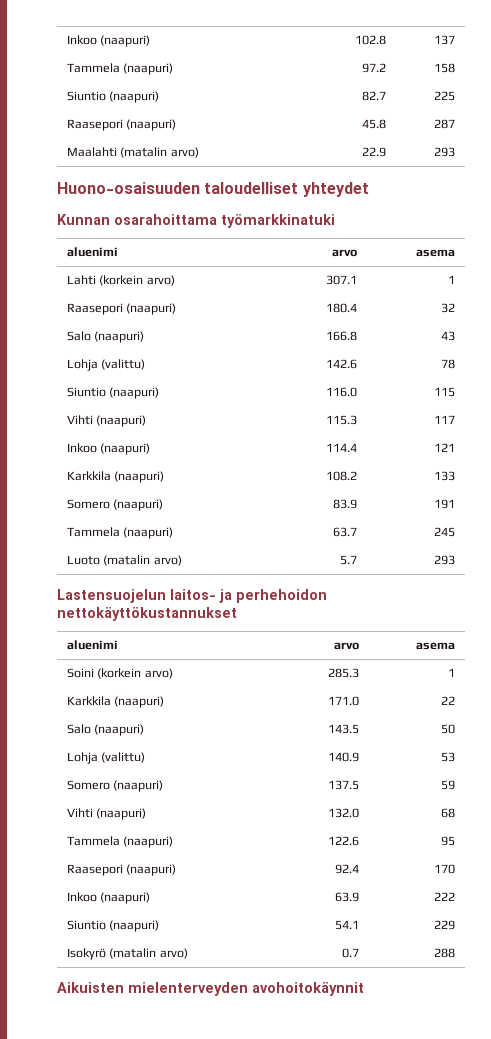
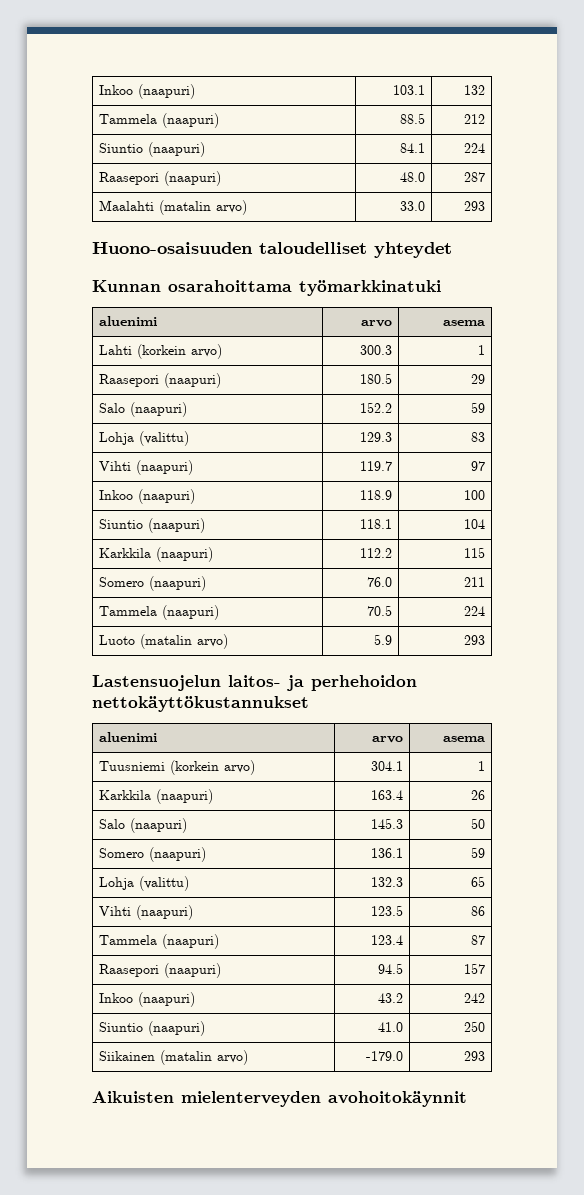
[66,35,151,47] [355,35,387,45] [434,35,456,45] [66,63,174,75] [362,63,387,73] [434,63,456,73] [66,91,160,103] [362,91,387,101] [434,91,456,101] [66,119,177,131] [362,119,387,129] Inkoo (naapuri) | 102.8 | 137 // Tammela (naapuri) | 97.2 | 158 // Siuntio (naapuri) | 82.7 | 225 // Raasepori (naapuri) | 45.8 -> [99,84,196,99] [392,85,425,95] [463,85,485,95] [99,113,220,128] [399,113,425,124] [463,114,485,124] [99,142,206,157] [399,143,425,153] [463,143,485,153] [99,171,222,186] [399,172,425,182] Inkoo (naapuri) | 103.1 | 132 // Tammela (naapuri) | 88.5 | 212 // Siuntio (naapuri) | 84.1 | 224 // Raasepori (naapuri) | 48.0
[362,147,387,157] 22.9 -> [399,201,425,211] 33.0
[326,275,358,285] 307.1 -> [359,345,392,355] 300.3
[326,303,358,313] [441,303,456,313] [66,331,145,343] [326,331,358,341] [441,331,456,341] [66,359,146,371] [326,359,358,369] [441,359,456,369] [66,387,160,399] [326,387,358,397] [434,387,456,397] [66,415,147,427] [326,415,358,425] [434,415,456,424] [66,443,151,455] [326,443,358,452] [434,443,456,452] [66,471,165,483] [326,471,358,481] [434,471,456,481] [66,499,164,511] [333,499,358,509] [434,499,456,509] [66,527,174,539] [333,527,358,537] [434,527,456,537] 180.4 | 32 // Salo (naapuri) | 166.8 | 43 // Lohja (valittu) | 142.6 | 78 // Siuntio (naapuri) | 116.0 | 115 // Vihti (naapuri) | 115.3 | 117 // Inkoo (naapuri) | 114.4 | 121 // Karkkila (naapuri) | 108.2 | 133 // Somero (naapuri) | 83.9 | 191 // Tammela (naapuri) | 63.7 | 245 -> [359,373,392,384] [470,374,485,384] [99,402,188,417] [359,402,392,413] [470,402,485,413] [99,431,190,446] [359,432,392,442] [470,432,485,442] [99,460,194,475] [359,461,392,471] [470,461,485,471] [99,489,196,504] [359,490,392,500] [463,490,485,500] [99,518,206,533] [359,519,392,529] [463,519,485,529] [99,547,214,562] [359,548,392,558] [463,547,485,558] [99,576,207,591] [366,577,392,587] [463,577,485,587] [99,605,220,620] [366,605,392,616] [463,606,485,616] 180.5 | 29 // Salo (naapuri) | 152.2 | 59 // Lohja (valittu) | 129.3 | 83 // Vihti (naapuri) | 119.7 | 97 // Inkoo (naapuri) | 118.9 | 100 // Siuntio (naapuri) | 118.1 | 104 // Karkkila (naapuri) | 112.2 | 115 // Somero (naapuri) | 76.0 | 211 // Tammela (naapuri) | 70.5 | 224
[340,555,358,565] 5.7 -> [373,634,392,645] 5.9
[66,668,173,679] [328,668,360,678] Soini (korkein arvo) | 285.3 -> [99,760,256,775] [370,761,403,771] Tuusniemi (korkein arvo) | 304.1
[328,696,360,706] [441,696,456,705] [66,724,145,736] [328,724,360,734] 171.0 | 22 // Salo (naapuri) | 143.5 -> [370,790,403,800] [470,790,485,800] [99,818,188,833] [370,818,403,829] 163.4 | 26 // Salo (naapuri) | 145.3
[66,752,146,764] [328,752,360,762] [441,752,456,762] [66,780,164,792] [328,780,360,790] [441,780,456,790] [66,808,147,820] [328,808,360,818] [441,808,456,818] [66,836,174,848] [328,836,360,846] [441,836,456,846] [66,864,177,876] [335,864,360,874] [434,864,456,874] [66,892,151,904] [335,892,360,902] [434,892,456,901] [66,920,160,932] [335,920,360,930] [434,920,456,930] [66,948,188,960] [342,948,360,958] [434,948,456,958] Lohja (valittu) | 140.9 | 53 // Somero (naapuri) | 137.5 | 59 // Vihti (naapuri) | 132.0 | 68 // Tammela (naapuri) | 122.6 | 95 // Raasepori (naapuri) | 92.4 | 170 // Inkoo (naapuri) | 63.9 | 222 // Siuntio (naapuri) | 54.1 | 229 // Isokyrö (matalin arvo) | 0.7 | 288 -> [99,847,207,862] [370,848,403,858] [470,847,485,858] [99,876,190,891] [370,877,403,887] [470,876,485,887] [99,905,194,920] [370,905,403,916] [470,906,485,916] [99,934,220,949] [370,935,403,945] [470,935,485,945] [99,963,222,978] [377,963,403,974] [463,963,485,974] [99,992,196,1007] [377,993,403,1003] [463,993,485,1003] [99,1021,206,1036] [377,1022,403,1032] [463,1021,485,1032] [99,1050,249,1065] [365,1051,403,1061] [463,1051,485,1061] Somero (naapuri) | 136.1 | 59 // Lohja (valittu) | 132.3 | 65 // Vihti (naapuri) | 123.5 | 86 // Tammela (naapuri) | 123.4 | 87 // Raasepori (naapuri) | 94.5 | 157 // Inkoo (naapuri) | 43.2 | 242 // Siuntio (naapuri) | 41.0 | 250 // Siikainen (matalin arvo) | -179.0 | 293

